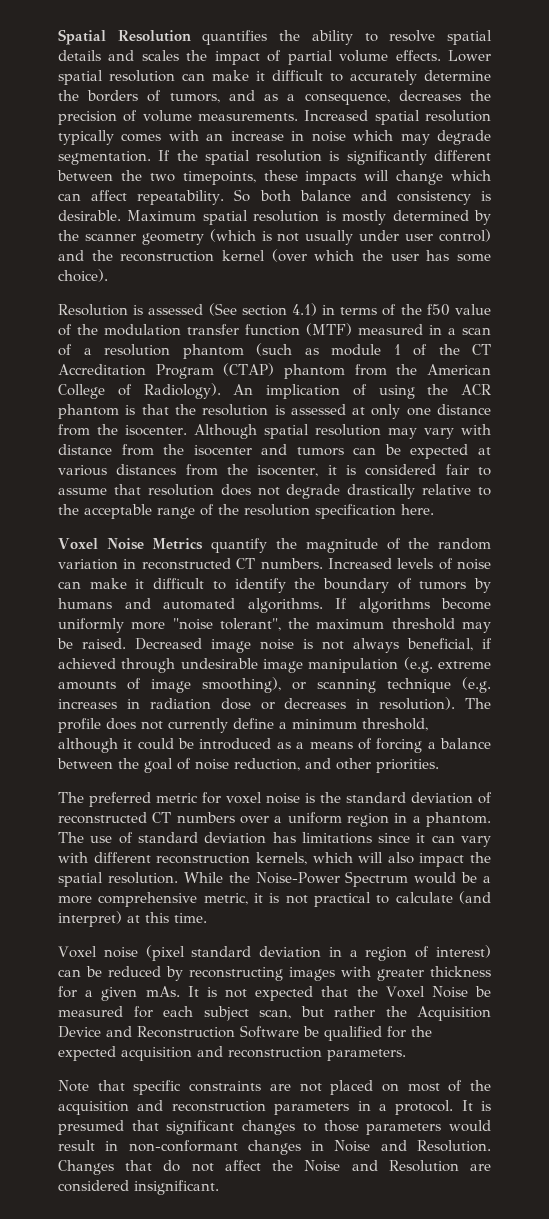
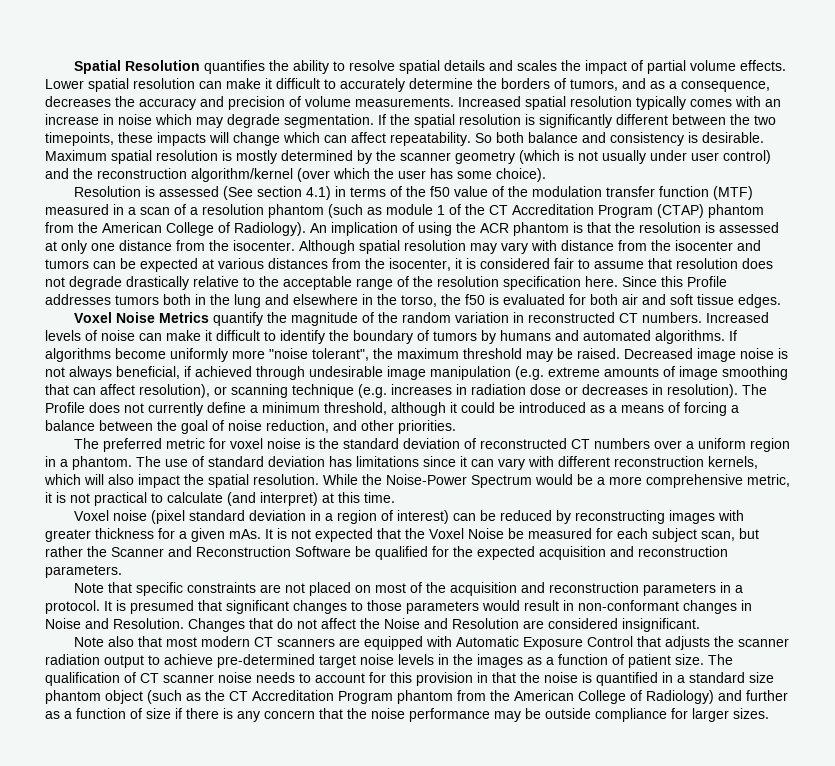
(492, 95) none -> [139,96,224,110] accuracy and
[221,250,265,261] kernel -> [191,168,293,182] algorithm/kernel
(434, 509) none -> [622,276,727,287] [45,294,781,308] Since this Profile addresses tumors both in the lung and elsewhere in the torso, the f50 is evaluated for both air and soft tissue edges.
[202,677,281,693] smoothing), -> [722,366,788,380] [45,384,210,398] smoothing that can affect resolution),
[58,718,101,733] profile -> [45,402,85,413] Profile
[417,1006,491,1021] [58,1026,101,1038] Acquisition Device -> [111,547,164,557] Scanner
(219, 1187) none -> [73,636,789,650] [45,654,733,668] [45,672,774,686] [45,690,788,704] [45,708,769,722] // Note also that most modern CT scanners are equipped with Automatic Exposure Control that adjusts the scanner radiation output to achieve pre-determined target noise levels in the images as a function of patient size. The qualification of CT scanner noise needs to account for this provision in that the noise is quantified in a standard size phantom object (such as the CT Accreditation Program phantom from the American College of Radiology) and further as a function of size if there is any concern that the noise performance may be outside compliance for larger sizes.

